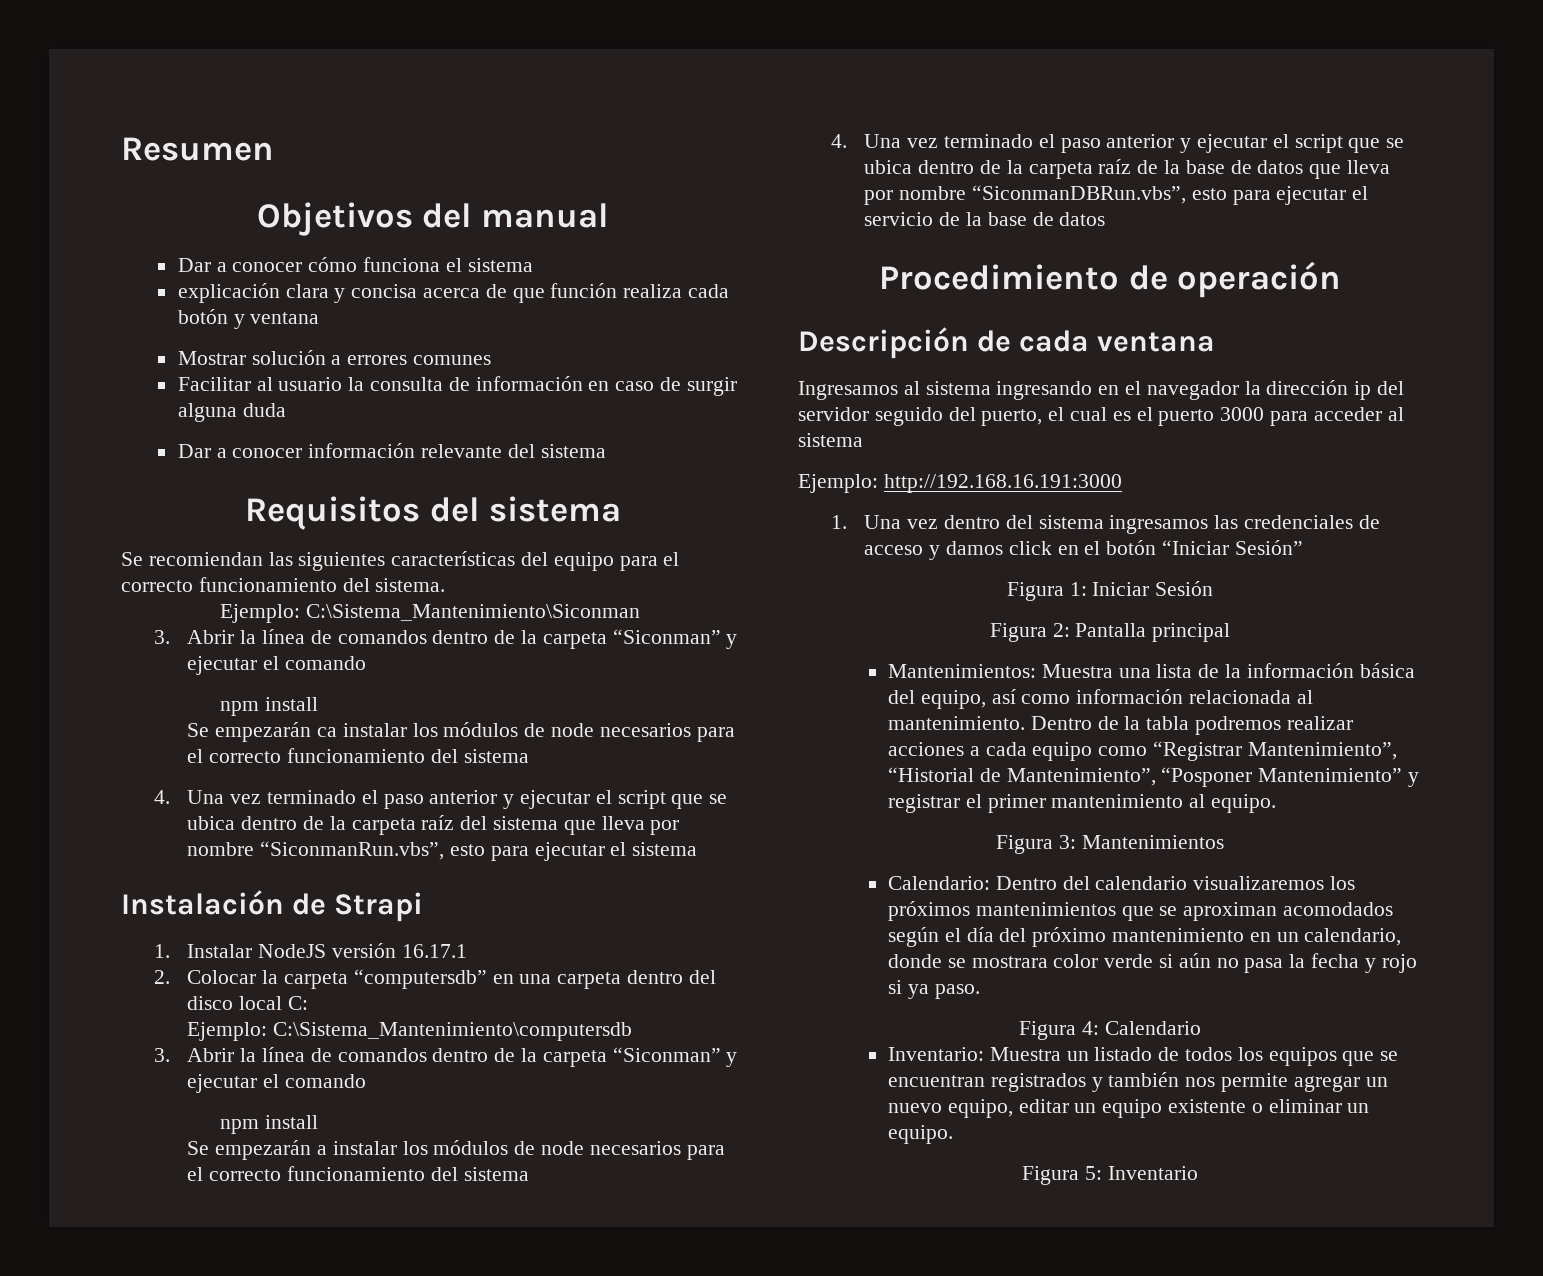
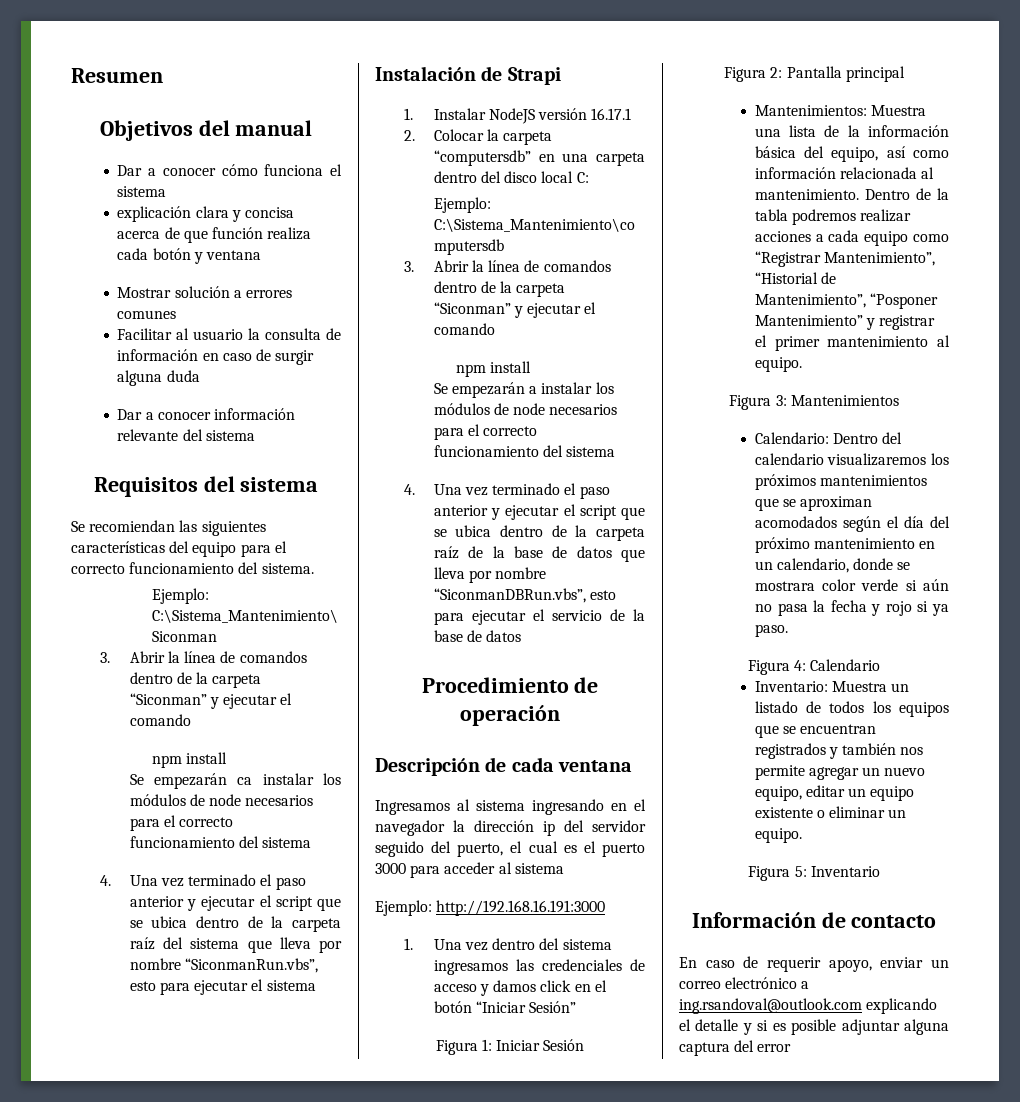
(1198, 1173) none -> [691,912,937,928] [679,956,949,972] [679,977,810,989] [679,998,938,1014] [679,1019,949,1035] [679,1040,792,1056] // Información de contacto // En caso de requerir apoyo, enviar un correo electrónico a ing.rsandoval@outlook.com explicando el detalle y si es posible adjuntar alguna captura del error

